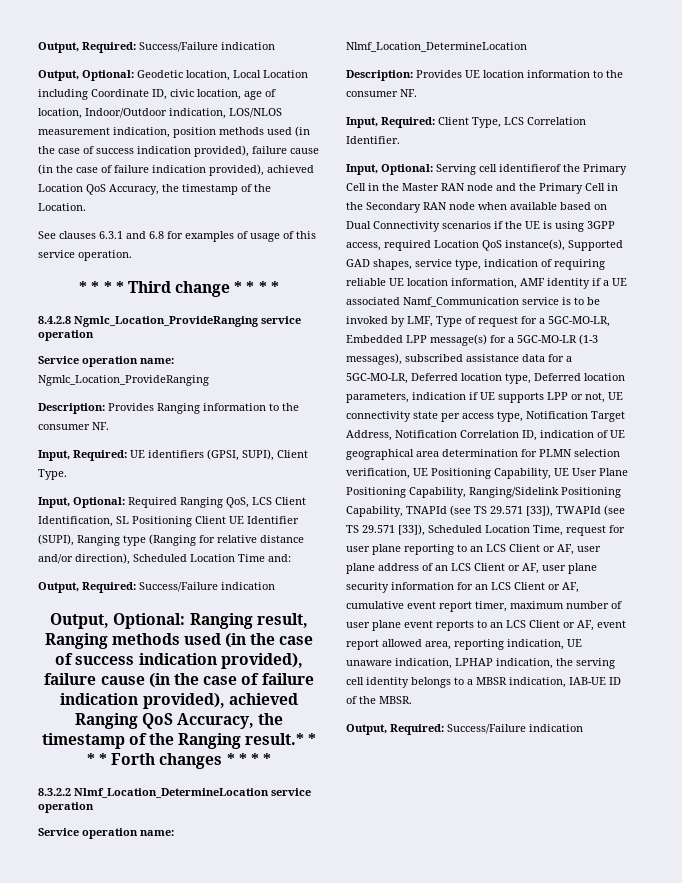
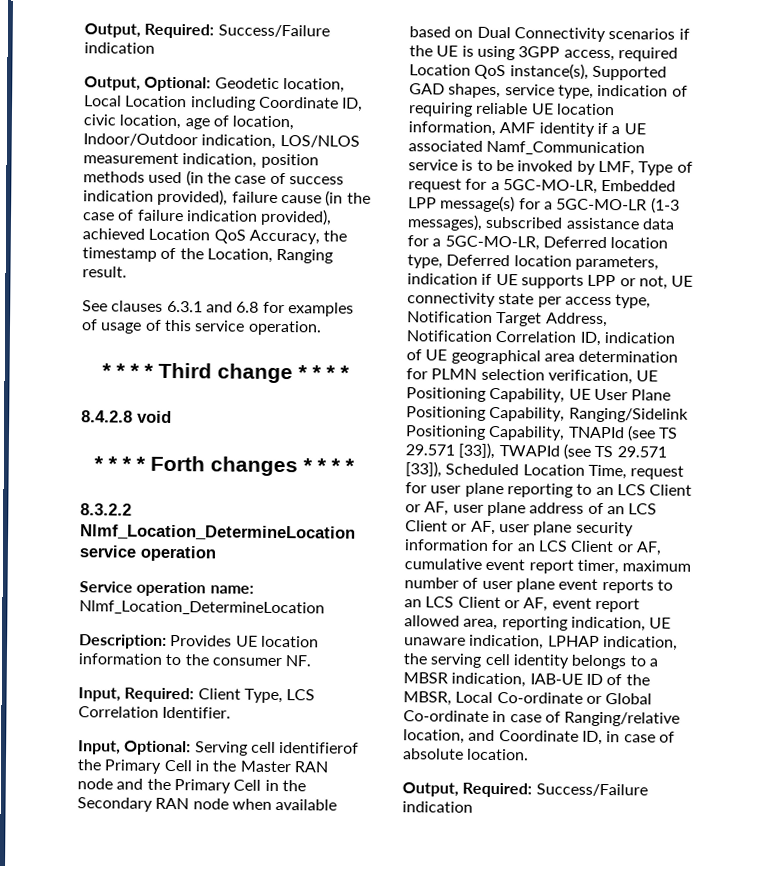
[38,203,86,211] Location. -> [206,248,334,264] [82,266,127,278] Location, Ranging result.
[74,316,301,327] [38,330,94,341] [38,356,174,367] [38,375,209,386] [38,403,299,414] [38,422,109,430] [38,449,308,461] [38,469,67,480] [38,497,306,508] [38,516,299,527] [38,534,304,546] [38,553,291,565] [38,582,275,593] [50,613,308,629] [44,633,314,649] [55,653,303,669] [44,673,314,688] [60,693,298,709] [74,713,284,729] [41,733,305,749] Ngmlc_Location_ProvideRanging service operation // Service operation name: Ngmlc_Location_ProvideRanging // Description: Provides Ranging information to the consumer NF. // Input, Required: UE identifiers (GPSI, SUPI), Client Type. // Input, Optional: Required Ranging QoS, LCS Client Identification, SL Positioning Client UE Identifier (SUPI), Ranging type (Ranging for relative distance and/or direction), Scheduled Location Time and: // Output, Required: Success/Failure indication // Output, Optional: Ranging result, Ranging methods used (in the case of success indication provided), failure cause (in the case of failure indication provided), achieved Ranging QoS Accuracy, the timestamp of the Ranging result.* -> [137,410,172,424] [94,456,104,471] void // *
[379,696,412,704] MBSR. -> [403,691,653,706] [403,710,681,727] [403,729,675,746] [403,748,530,761] MBSR, Local Co-ordinate or Global Co-ordinate in case of Ranging/relative location, and Coordinate ID, in case of absolute location.

